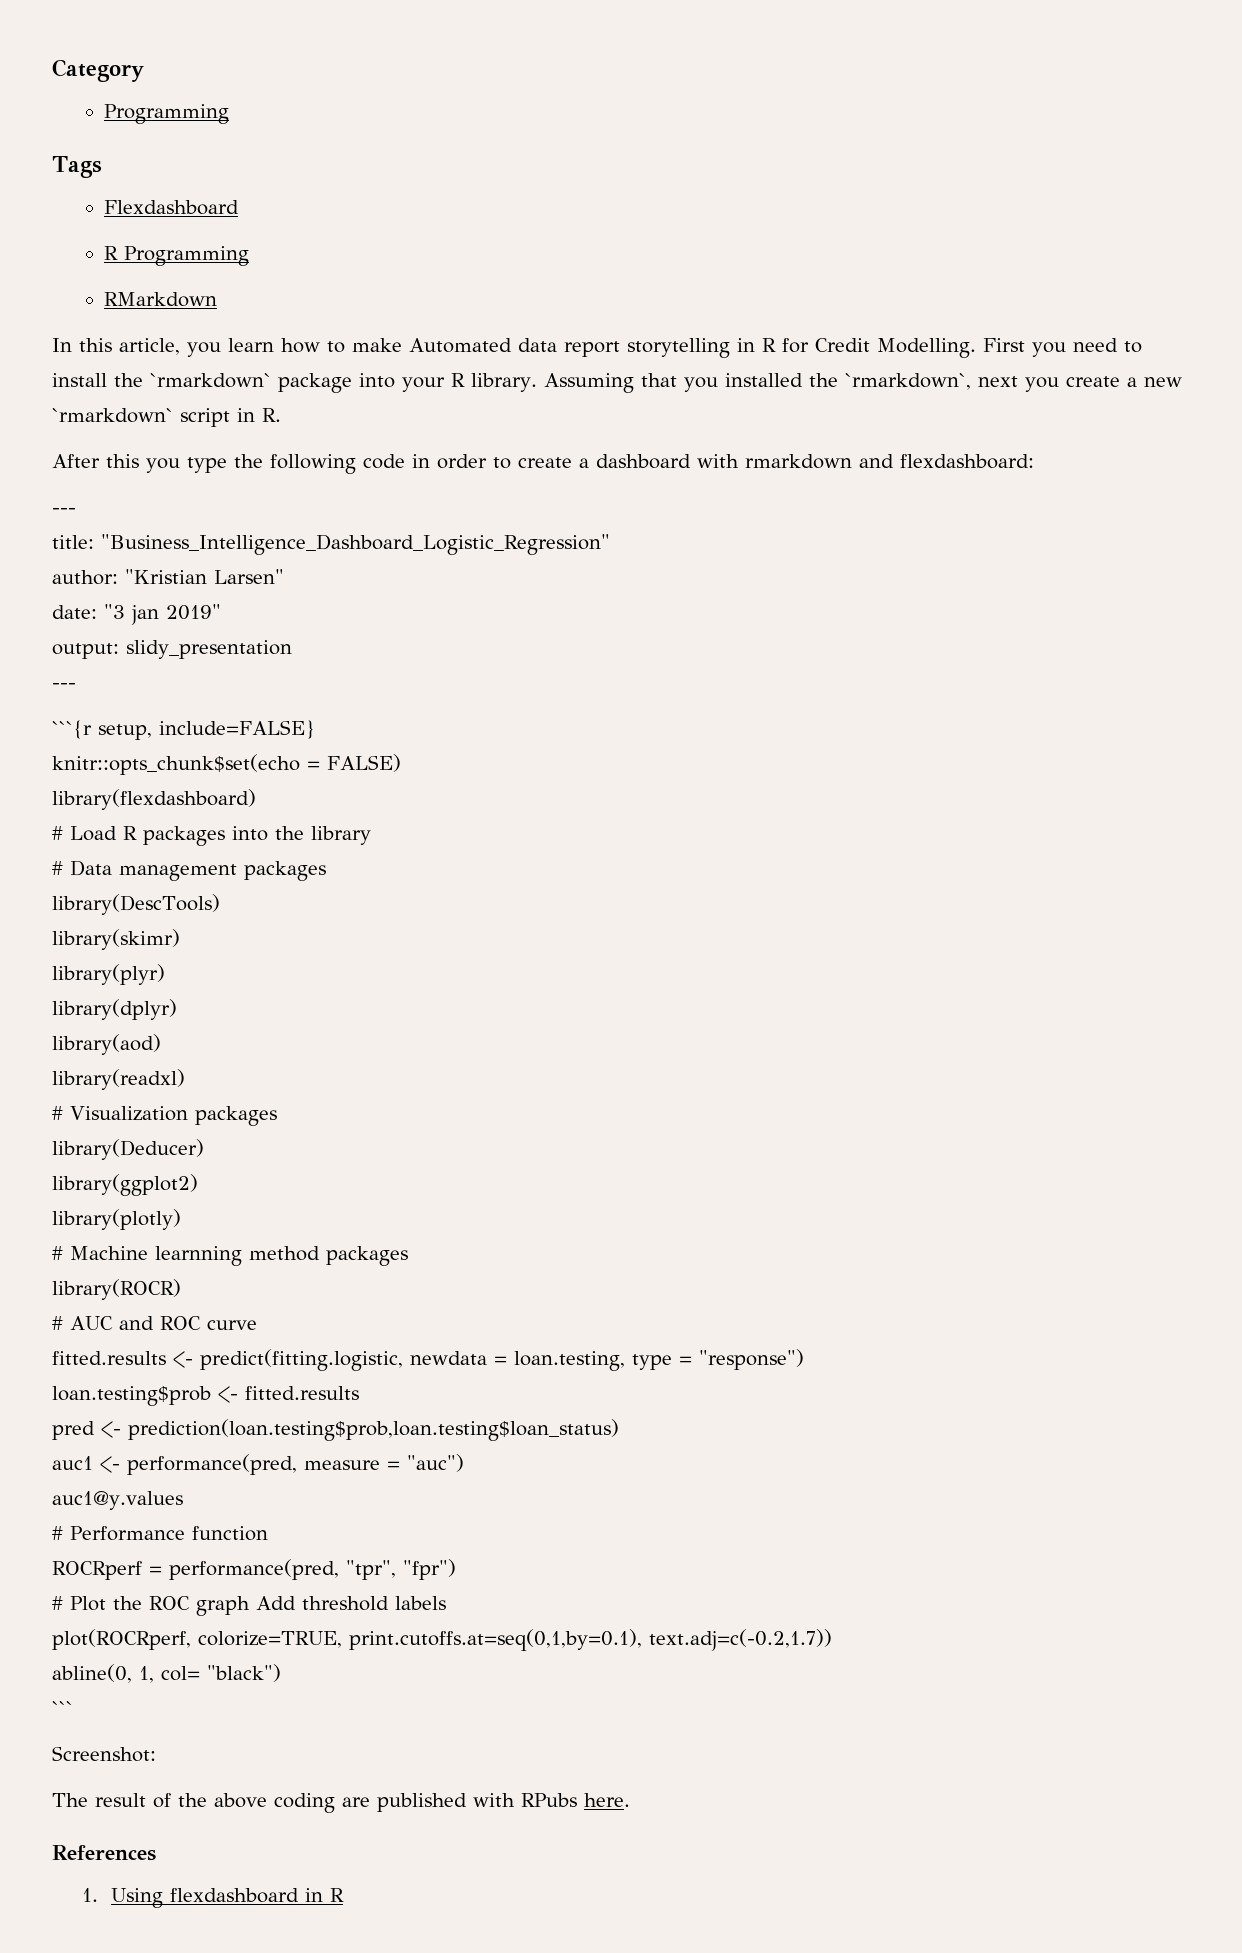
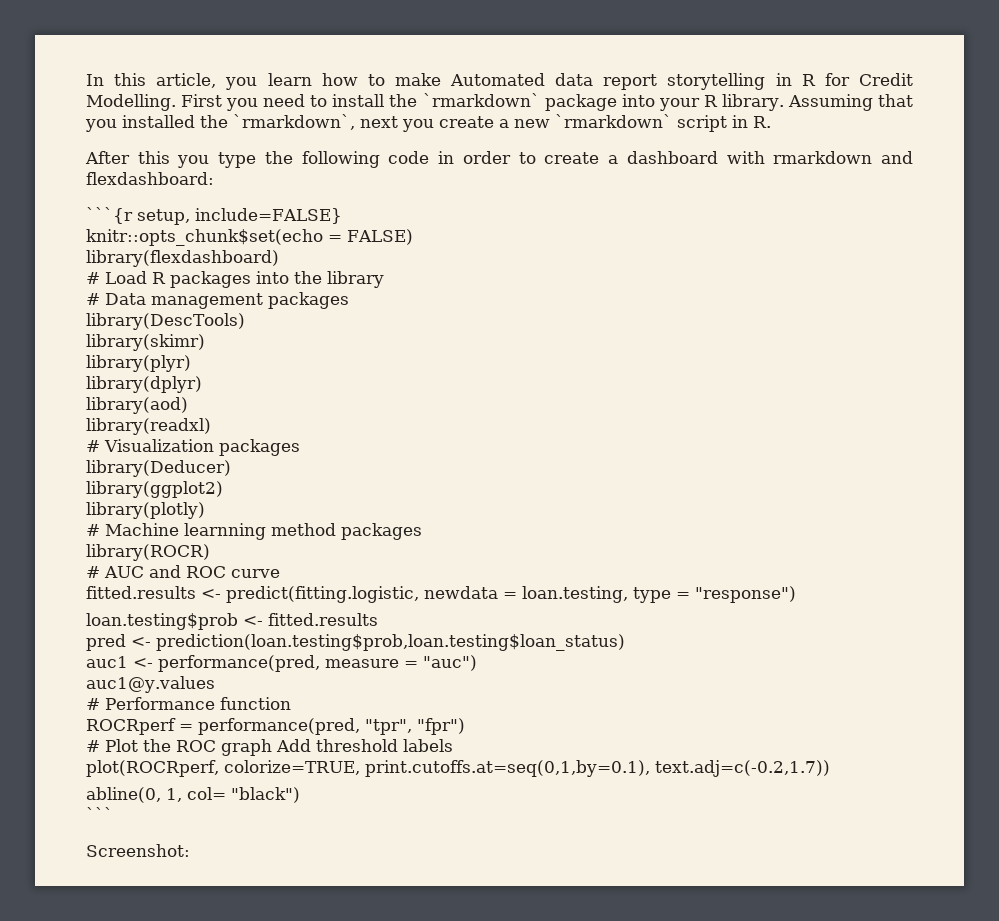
[52,59,144,82] [104,104,230,124] [52,156,102,178] [104,200,240,215] [104,246,250,266] [104,292,218,307] Category // Programming // Tags // Flexdashboard // R Programming // RMarkdown // -> (86, 80) none
[52,508,76,514] [52,534,610,555] [52,569,284,585] [52,604,221,625] [52,640,292,659] [52,683,76,689] // --- // title: "Business_Intelligence_Dashboard_Logistic_Regression" // author: "Kristian Larsen" // date: "3 jan 2019" // output: slidy_presentation // --- -> (214, 178) none
[52,1793,630,1813] [52,1845,156,1861] [81,1888,345,1908] // The result of the above coding are published with RPubs here. // References // 1. Using flexdashboard in R -> (190, 850) none

